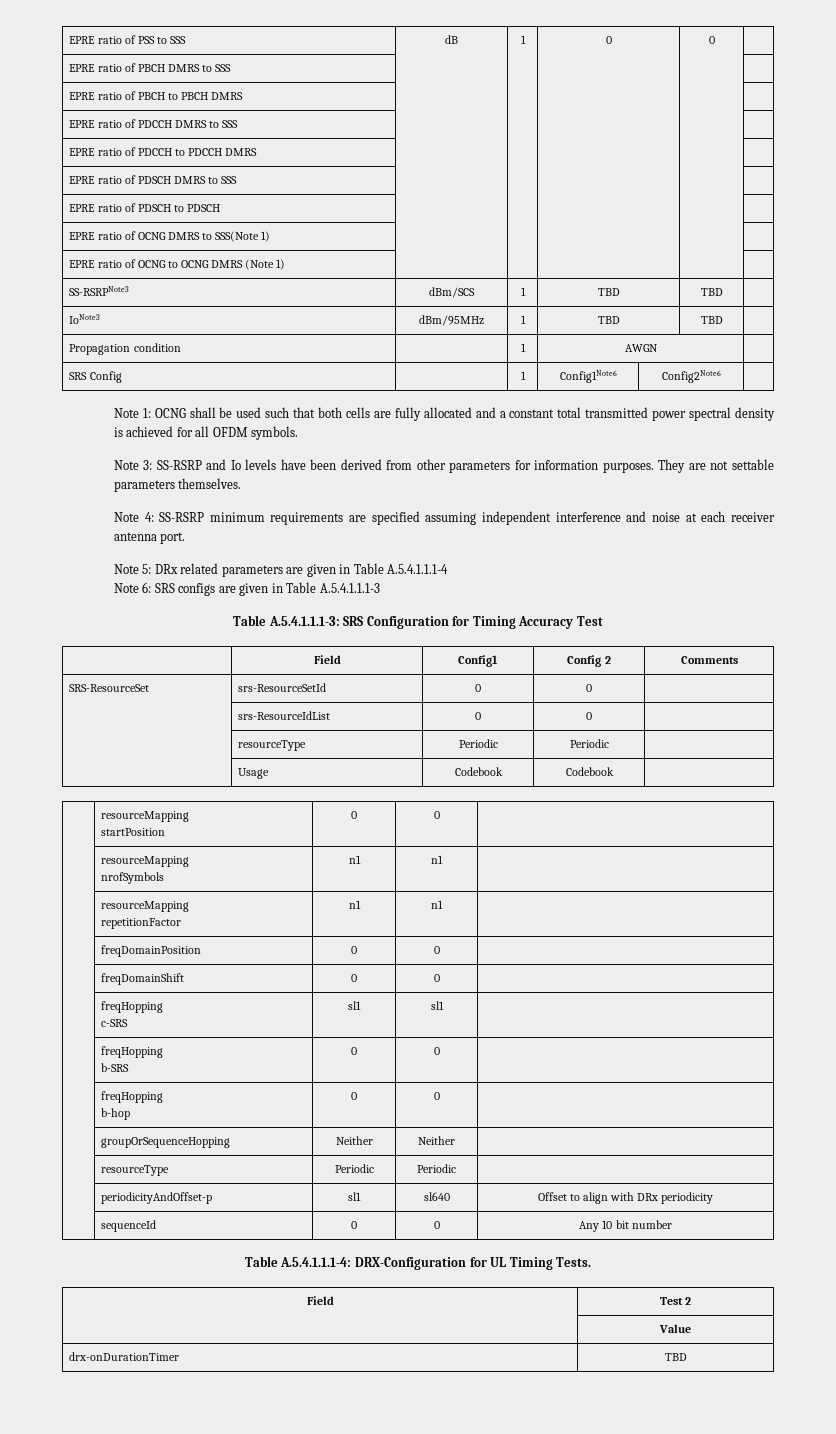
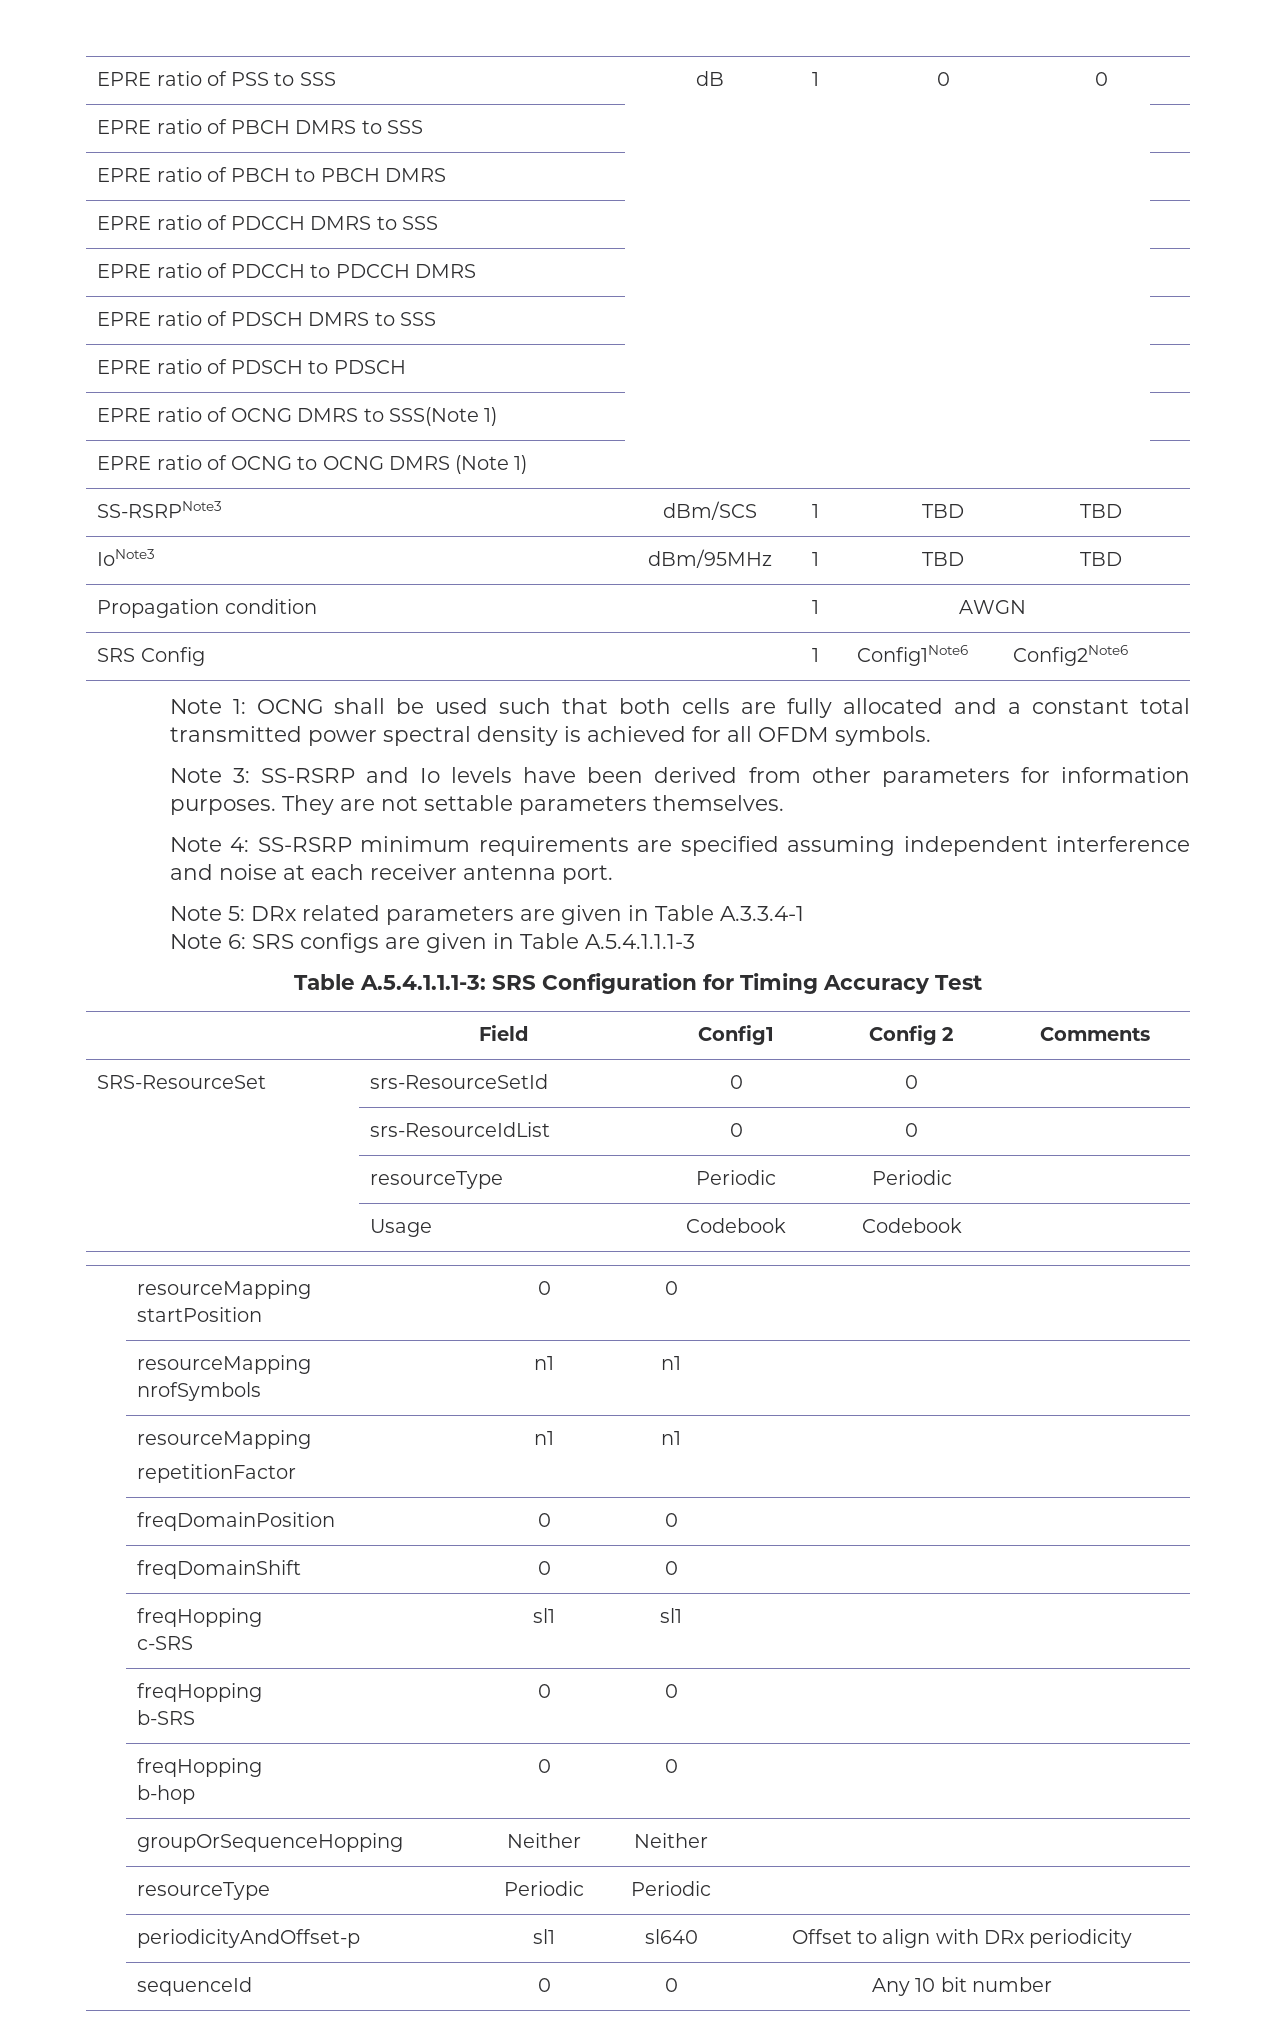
[387,564,449,574] A.5.4.1.1.1-4 -> [719,906,804,921] A.3.3.4-1
[244,1256,592,1270] [306,1296,334,1305] [659,1297,692,1305] [659,1324,691,1333] [69,1352,180,1361] [664,1353,687,1361] // Table A.5.4.1.1.1-4: DRX-Configuration for UL Timing Tests. // Field | Test 2 // | Value // drx-onDurationTimer | TBD -> (1052, 1984) none

